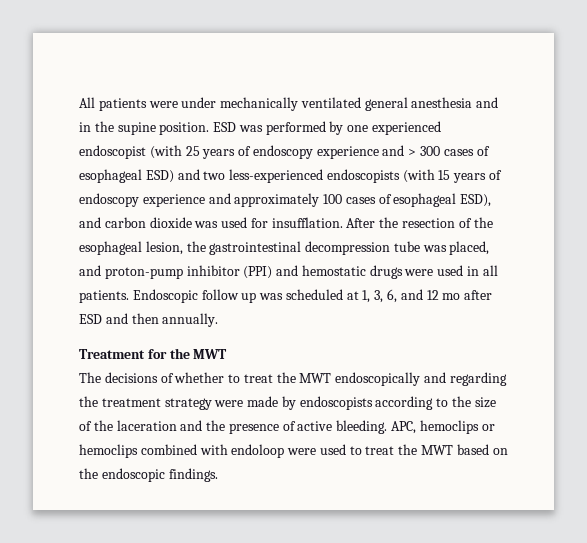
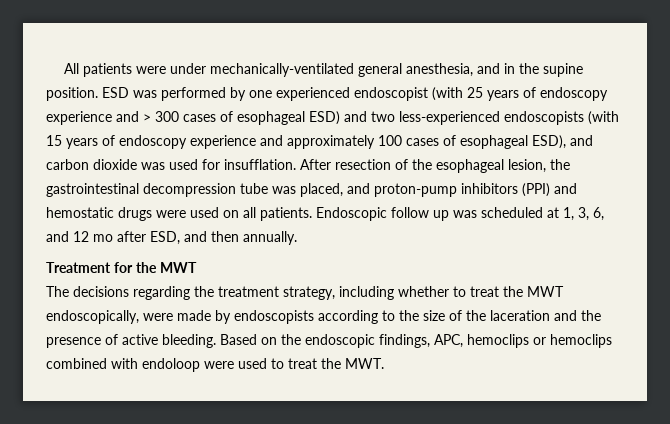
[220,97,473,111] mechanically ventilated general anesthesia -> [210,63,474,77] mechanically-ventilated general anesthesia,
[379,217,399,228] the -> (331, 164) none
[186,265,240,276] inhibitor -> [461,183,518,194] inhibitors
[467,266,480,276] in -> [223,210,239,218] on
[79,314,102,324] ESD -> [150,231,180,245] ESD,
[160,373,174,383] of -> [133,286,394,300] regarding the treatment strategy, including
[335,372,507,386] [79,396,212,410] endoscopically and regarding the treatment strategy -> [46,310,139,324] endoscopically,
(388, 427) none -> [220,334,430,348] Based on the endoscopic findings,
[421,444,508,455] [79,468,218,482] MWT based on the endoscopic findings. -> [345,358,384,369] MWT.

